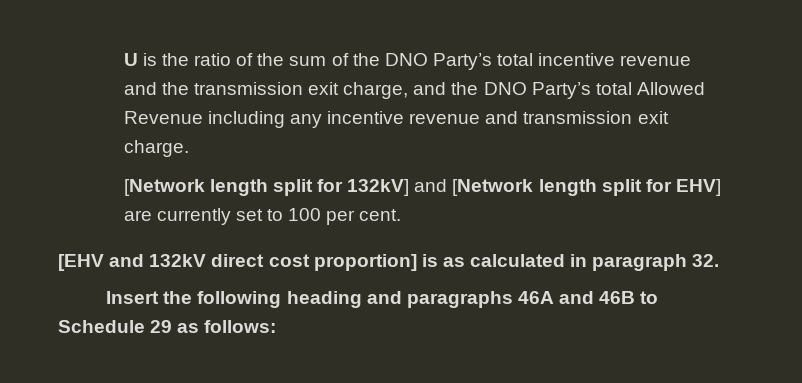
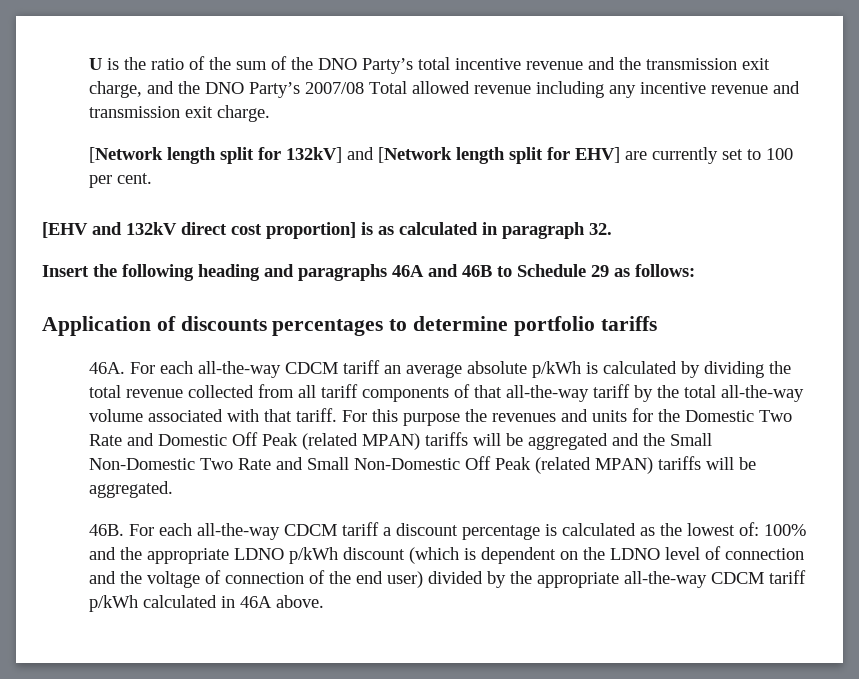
[595,82,705,95] [123,111,203,124] total Allowed Revenue -> [304,81,531,94] 2007/08 Total allowed revenue
(277, 326) none -> [42,316,657,336] [88,360,791,378] [88,384,804,402] [88,408,792,426] [88,432,712,450] [88,456,756,474] [88,481,173,498] [88,522,806,540] [88,546,804,564] [88,570,806,588] [88,595,324,612] // Application of discounts percentages to determine portfolio tariffs // 46A. For each all-the-way CDCM tariff an average absolute p/kWh is calculated by dividing the total revenue collected from all tariff components of that all-the-way tariff by the total all-the-way volume associated with that tariff. For this purpose the revenues and units for the Domestic Two Rate and Domestic Off Peak (related MPAN) tariffs will be aggregated and the Small Non-Domestic Two Rate and Small Non-Domestic Off Peak (related MPAN) tariffs will be aggregated. // 46B. For each all-the-way CDCM tariff a discount percentage is calculated as the lowest of: 100% and the appropriate LDNO p/kWh discount (which is dependent on the LDNO level of connection and the voltage of connection of the end user) divided by the appropriate all-the-way CDCM tariff p/kWh calculated in 46A above.

